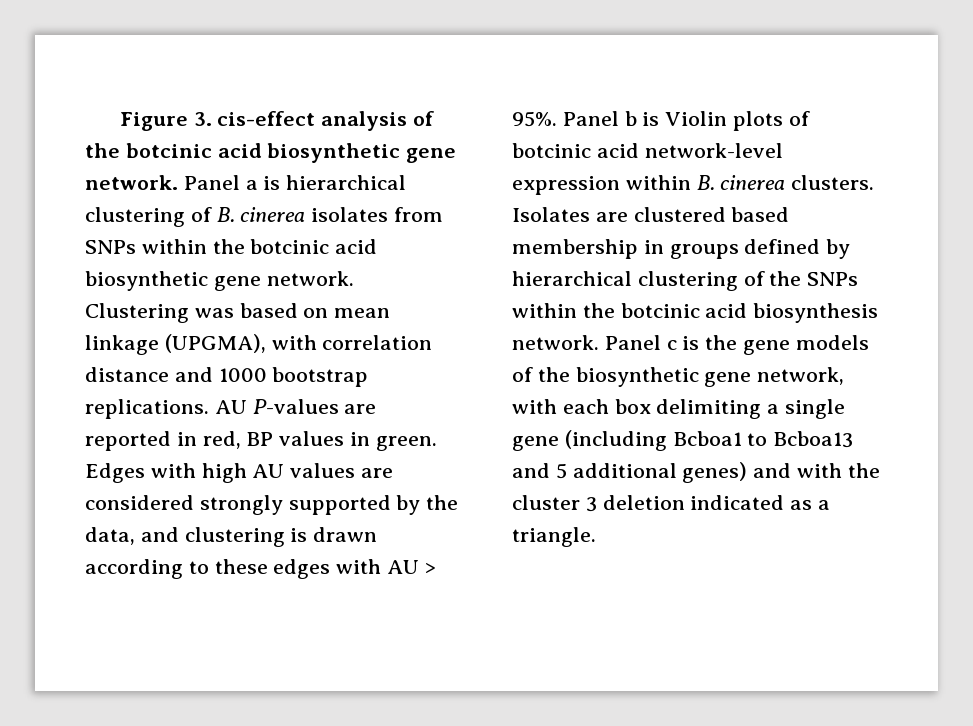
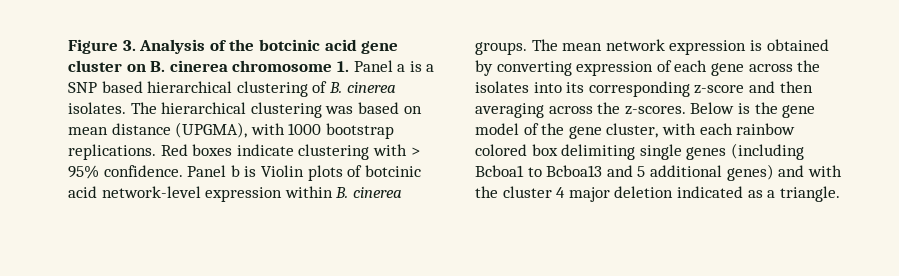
[217,111,408,131] cis-effect analysis -> [139,39,206,54] Analysis
[267,143,457,163] [85,175,281,190] biosynthetic gene network. Panel a is -> [361,41,399,54] [68,60,435,72] [68,81,143,93] gene cluster on B. cinerea chromosome 1. Panel a is a SNP based
[311,207,444,222] [85,239,378,254] [85,271,354,291] [85,303,189,323] isolates from SNPs within the botcinic acid biosynthetic gene network. Clustering -> [68,102,322,118] isolates. The hierarchical clustering
[85,335,159,355] linkage -> [111,123,171,135] distance
[322,335,433,350] [85,367,369,387] [85,399,377,419] [85,431,437,451] [85,463,394,483] [85,495,459,515] [85,527,378,547] [85,559,436,579] [512,111,557,127] correlation distance and 1000 bootstrap replications. AU P-values are reported in red, BP values in green. Edges with high AU values are considered strongly supported by the data, and clustering is drawn according to these edges with AU > 95%. -> [288,123,394,139] [68,144,420,160] [68,165,183,179] 1000 bootstrap replications. Red boxes indicate clustering with > 95% confidence.
[791,175,875,190] [512,207,790,222] [512,239,851,259] [512,271,859,291] [512,303,879,323] [512,335,677,350] clusters. Isolates are clustered based membership in groups defined by hierarchical clustering of the SNPs within the botcinic acid biosynthesis network. Panel c -> [475,39,829,55] [475,60,821,76] [475,81,813,97] [475,102,735,118] groups. The mean network expression is obtained by converting expression of each gene across the isolates into its corresponding z-score and then averaging across the z-scores. Below
[795,335,869,350] [512,367,845,387] [512,399,846,419] [512,436,559,451] models of the biosynthetic gene network, with each box delimiting a single gene -> [475,123,796,139] [475,144,727,160] model of the gene cluster, with each rainbow colored box delimiting single genes
[585,497,597,512] 3 -> [556,187,610,202] 4 major

